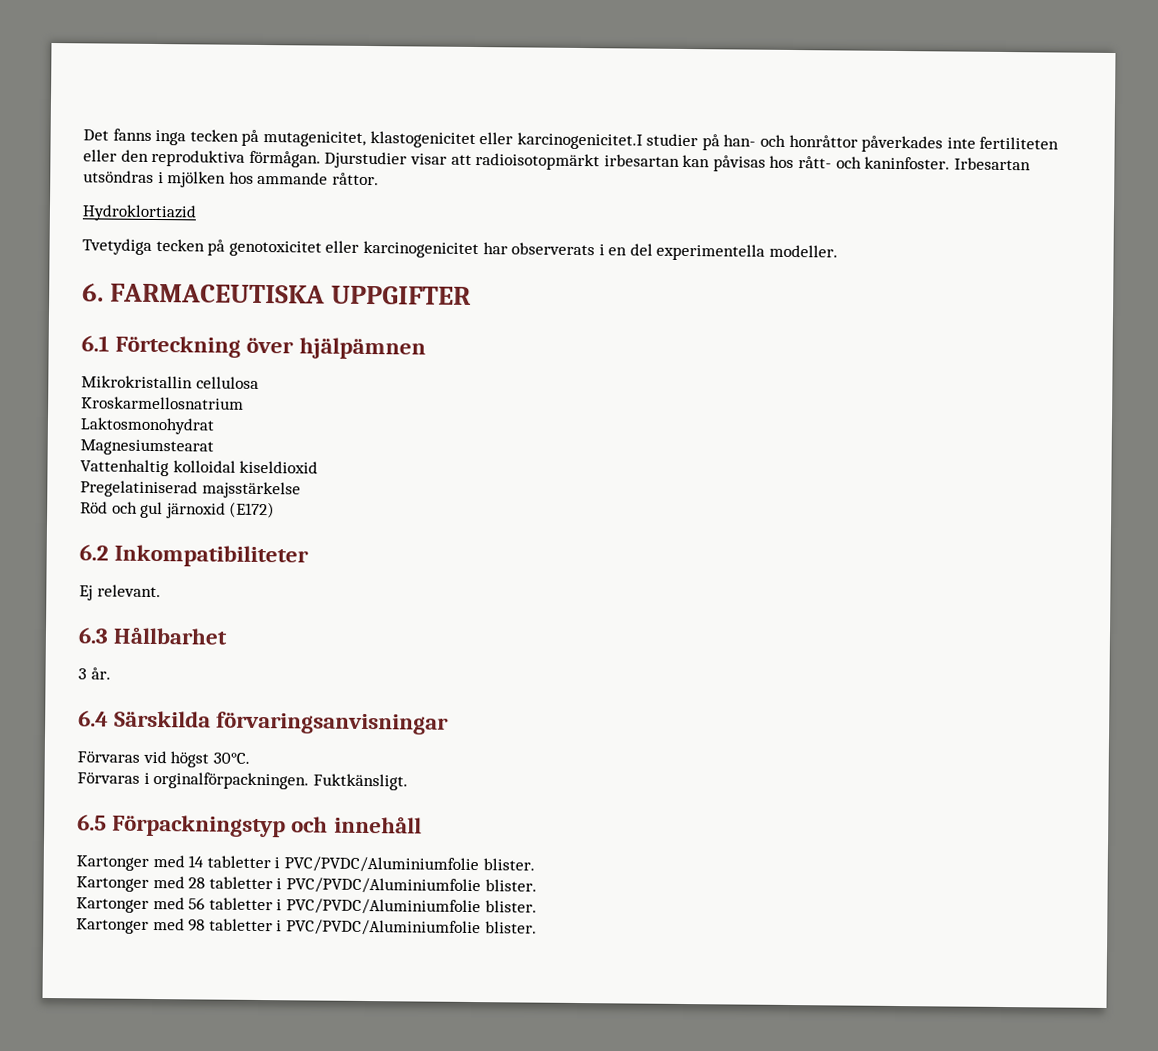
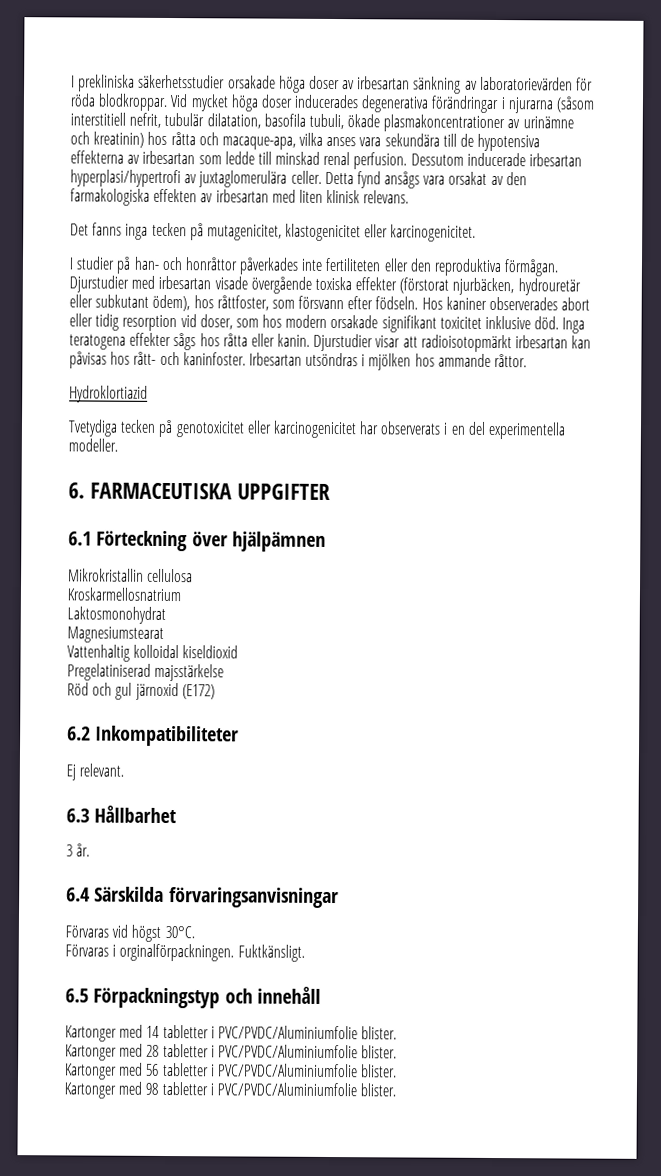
(83, 135) none -> [71,74,594,94] [70,93,596,114] [70,112,574,133] [70,131,541,152] [70,150,583,170] [70,169,527,189] [70,188,410,206] I prekliniska säkerhetsstudier orsakade höga doser av irbesartan sänkning av laboratorievärden för röda blodkroppar. Vid mycket höga doser inducerades degenerativa förändringar i njurarna (såsom interstitiell nefrit, tubulär dilatation, basofila tubuli, ökade plasmakoncentrationer av urinämne och kreatinin) hos råtta och macaque-apa, vilka anses vara sekundära till de hypotensiva effekterna av irbesartan som ledde till minskad renal perfusion. Dessutom inducerade irbesartan hyperplasi/hypertrofi av juxtaglomerulära celler. Detta fynd ansågs vara orsakat av den farmakologiska effekten av irbesartan med liten klinisk relevans. //
[516,132,643,150] karcinogenicitet.I -> [390,224,477,242] [69,257,74,270] karcinogenicitet. // I
(408, 160) none -> [131,275,581,296] [69,294,591,312] [69,313,586,334] [69,332,374,352] med irbesartan visade övergående toxiska effekter (förstorat njurbäcken, hydrouretär eller subkutant ödem), hos råttfoster, som försvann efter födseln. Hos kaniner observerades abort eller tidig resorption vid doser, som hos modern orsakade signifikant toxicitet inklusive död. Inga teratogena effekter sågs hos råtta eller kanin. Djurstudier

